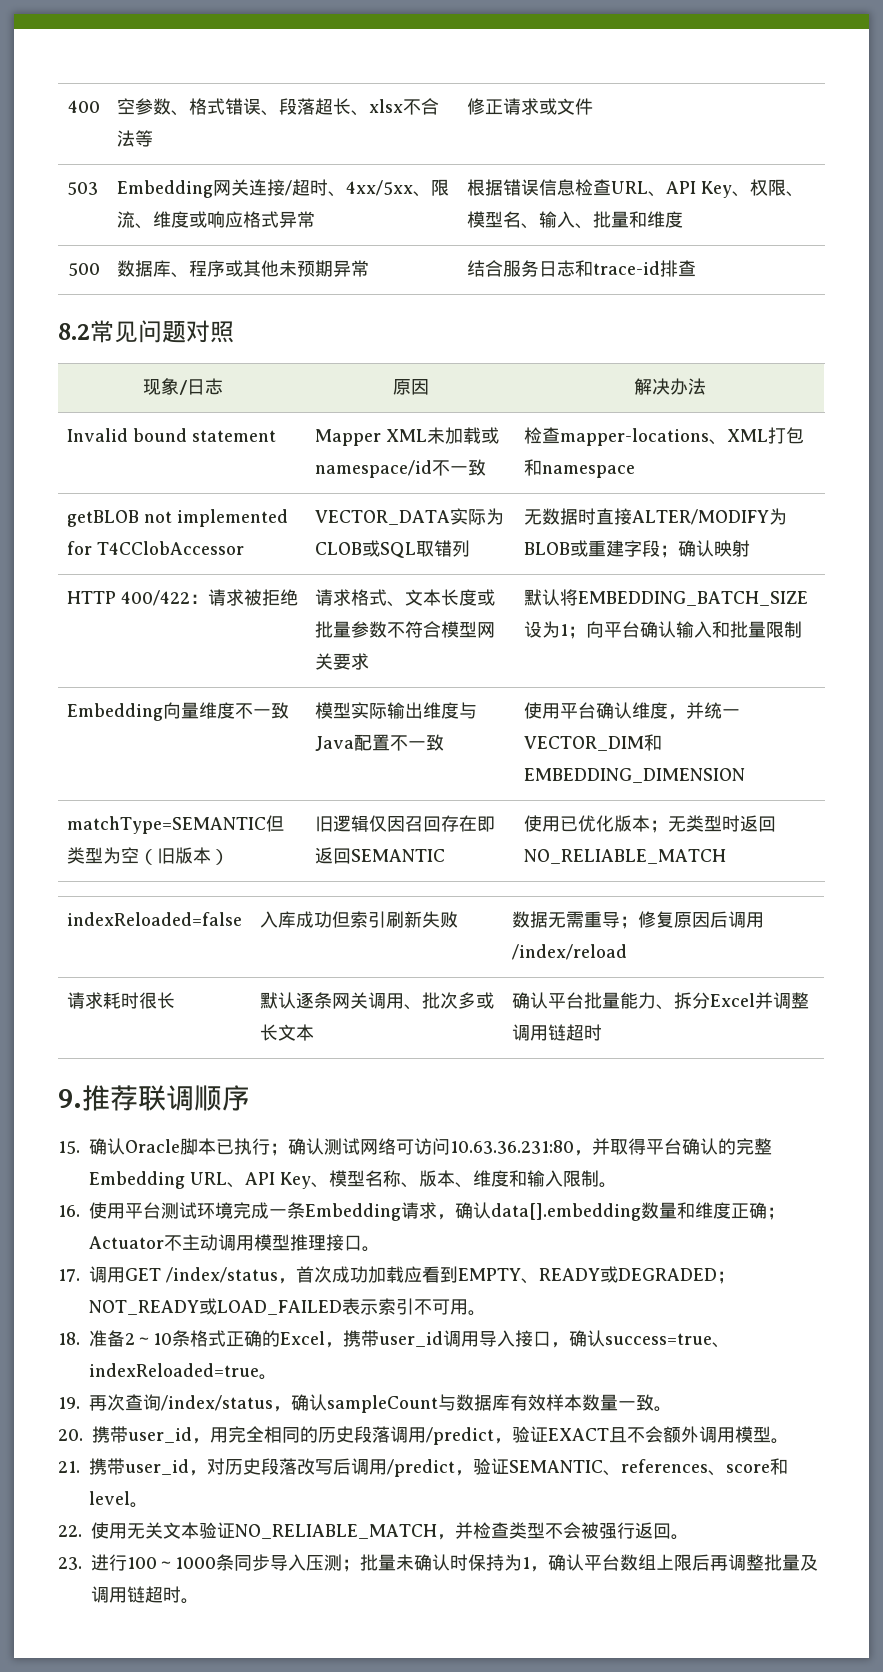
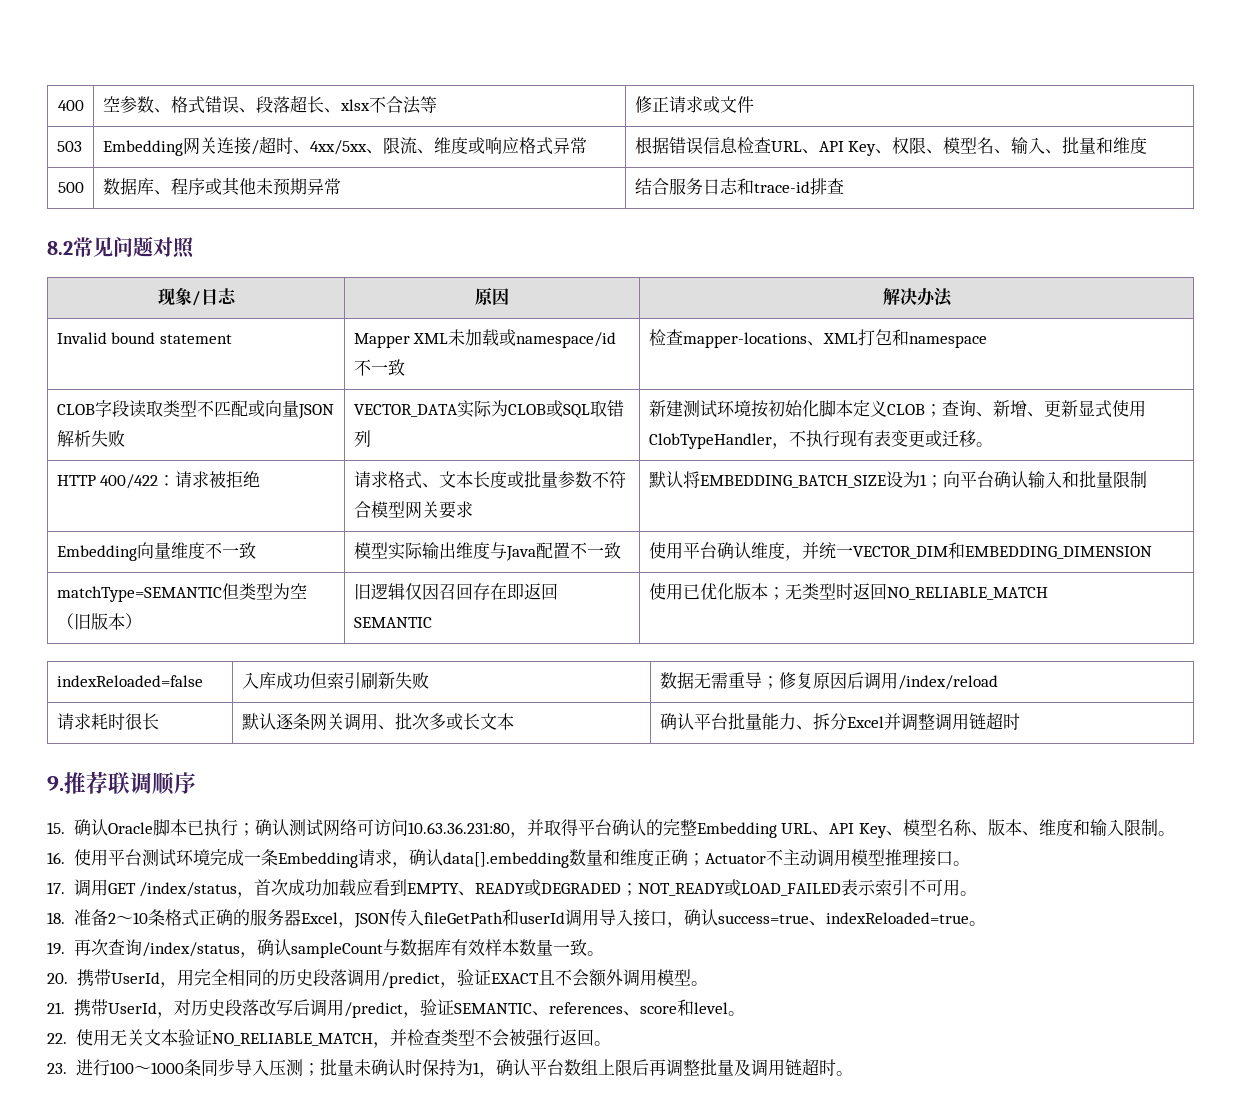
[66,509,288,527] [66,541,244,555] getBLOB not implemented for T4CClobAccessor -> [56,400,334,419] [56,430,125,447] CLOB字段读取类型不匹配或向量JSON解析失败
[523,508,787,525] [523,540,750,558] 无数据时直接ALTER/MODIFY为BLOB或重建字段；确认映射 -> [648,400,1146,418] [648,430,993,449] 新建测试环境按初始化脚本定义CLOB；查询、新增、更新显式使用ClobTypeHandler，不执行现有表变更或迁移。
[280,1330,443,1348] Excel，携带user_id -> [249,909,565,928] 服务器Excel，JSON传入fileGetPath和userId
[128,1427,192,1443] user_id -> [110,972,160,984] UserId
[125,1459,189,1475] user_id -> [107,1002,157,1014] UserId

